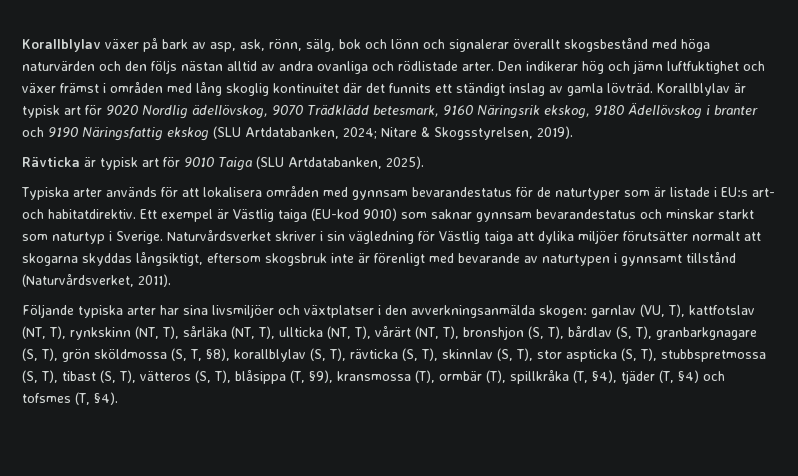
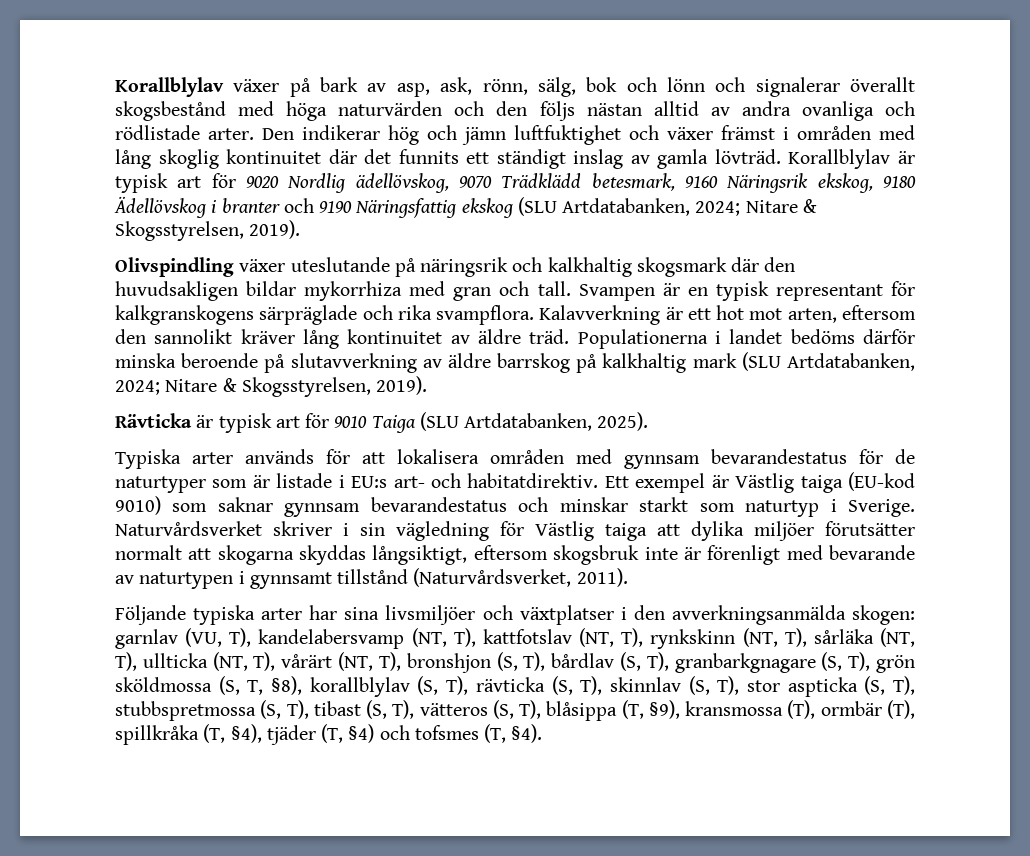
(573, 132) none -> [115,257,796,277] [115,281,916,301] [115,305,916,325] [115,329,916,349] [115,352,915,373] [115,376,428,397] // Olivspindling växer uteslutande på näringsrik och kalkhaltig skogsmark där den huvudsakligen bildar mykorrhiza med gran och tall. Svampen är en typisk representant för kalkgranskogens särpräglade och rika svampflora. Kalavverkning är ett hot mot arten, eftersom den sannolikt kräver lång kontinuitet av äldre träd. Populationerna i landet bedöms därför minska beroende på slutavverkning av äldre barrskog på kalkhaltig mark (SLU Artdatabanken, 2024; Nitare & Skogsstyrelsen, 2019).
(685, 310) none -> [258,628,476,649] kandelabersvamp (NT, T),

